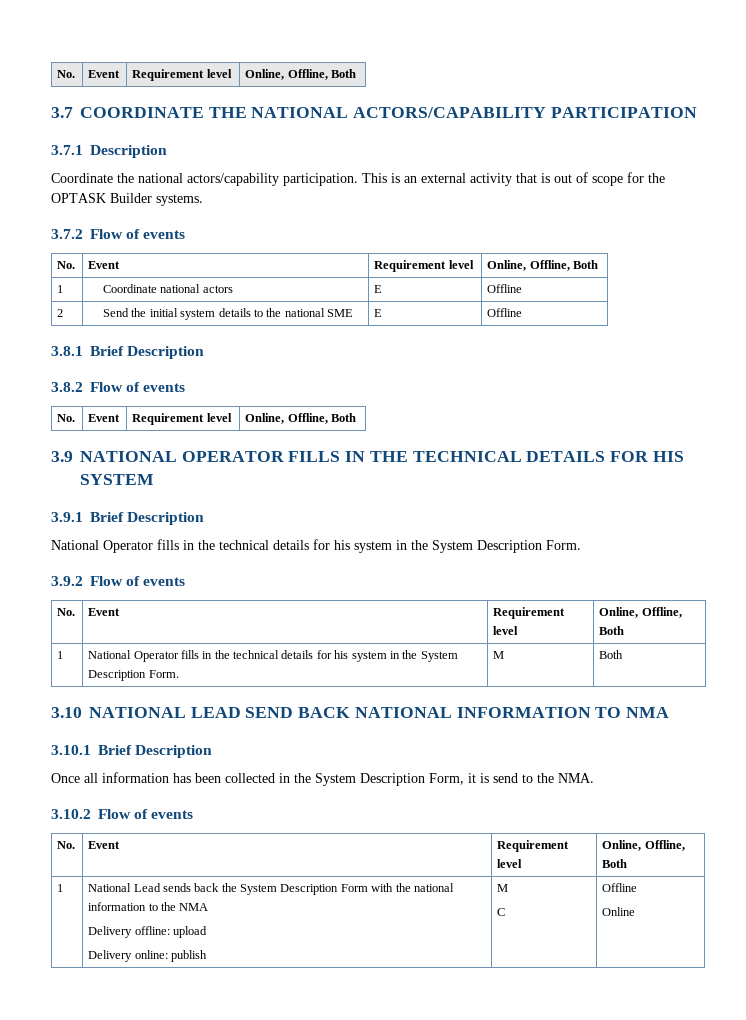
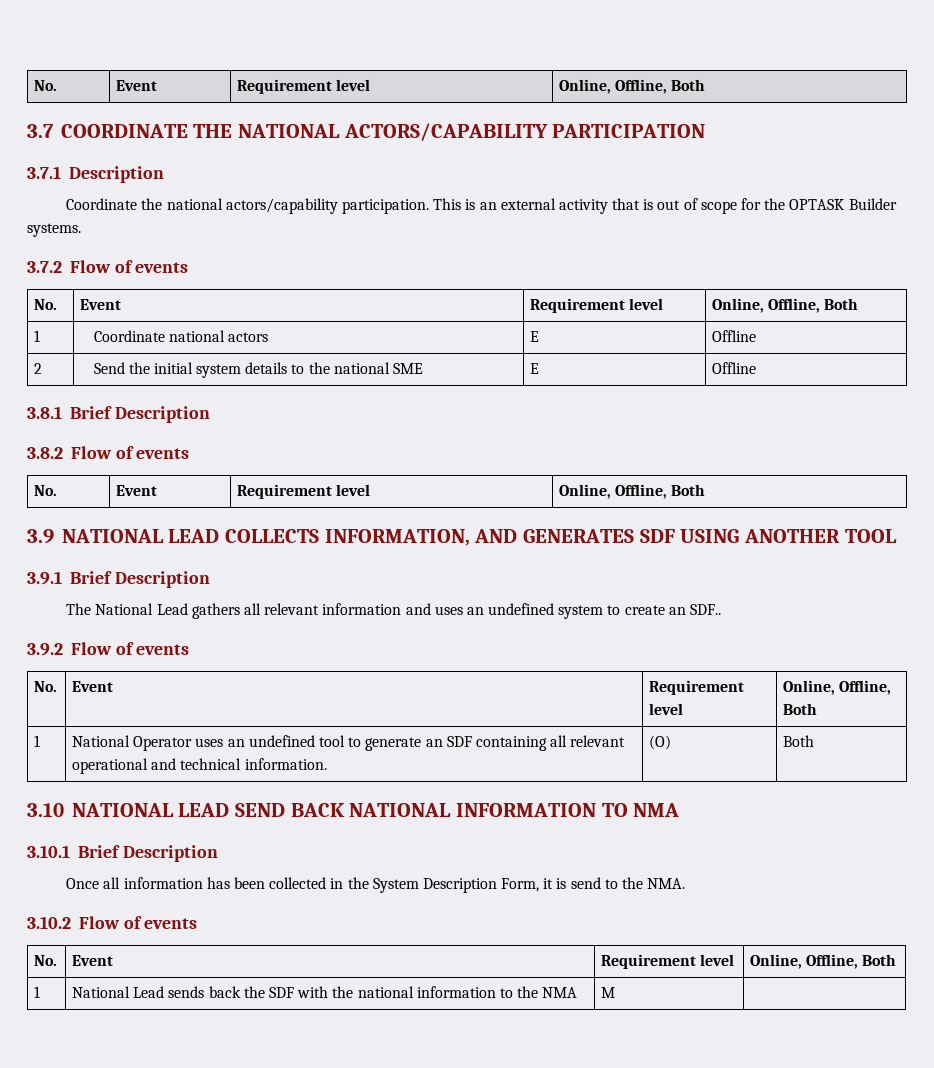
[181,451,684,462] [80,474,154,485] [51,512,205,525] [51,539,581,553] OPERATOR FILLS IN THE TECHNICAL DETAILS FOR HIS SYSTEM // 3.9.1 Brief Description // National Operator fills in the technical details for his system in the System Description Form. -> [168,529,897,546] [27,571,210,588] [66,603,722,619] LEAD COLLECTS INFORMATION, AND GENERATES SDF USING ANOTHER TOOL // 3.9.1 Brief Description // The National Lead gathers all relevant information and uses an undefined system to create an SDF..
[180,650,458,662] [88,670,179,681] [493,651,505,659] fills in the technical details for his system in the System Description Form. | M -> [195,735,626,751] [72,758,327,774] [649,735,672,750] uses an undefined tool to generate an SDF containing all relevant operational and technical information. | (O)
[240,884,368,895] System Description Form -> [268,987,294,998] SDF
[88,926,207,938] [88,950,207,962] [497,884,509,892] [497,908,506,916] [602,883,638,892] [602,907,636,916] // Delivery offline: upload // Delivery online: publish | M // C | Offline // Online -> [601,987,616,998] | M |

